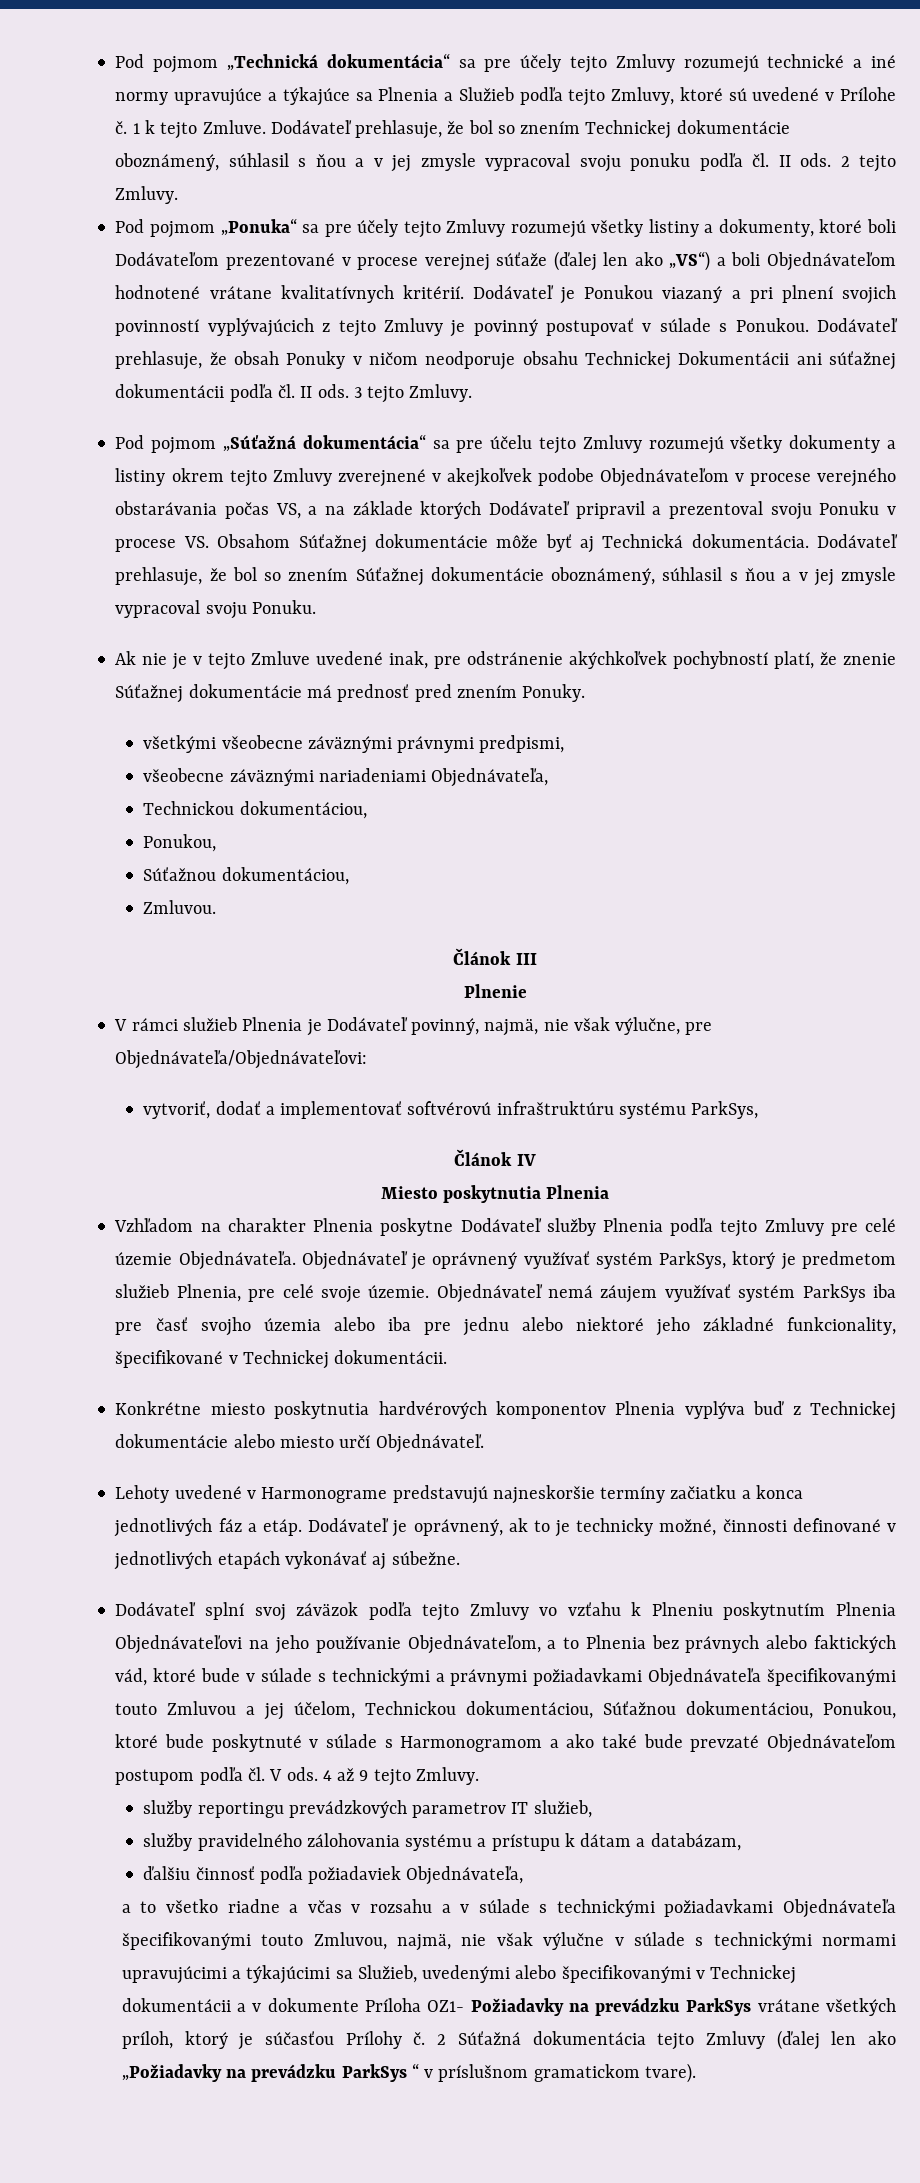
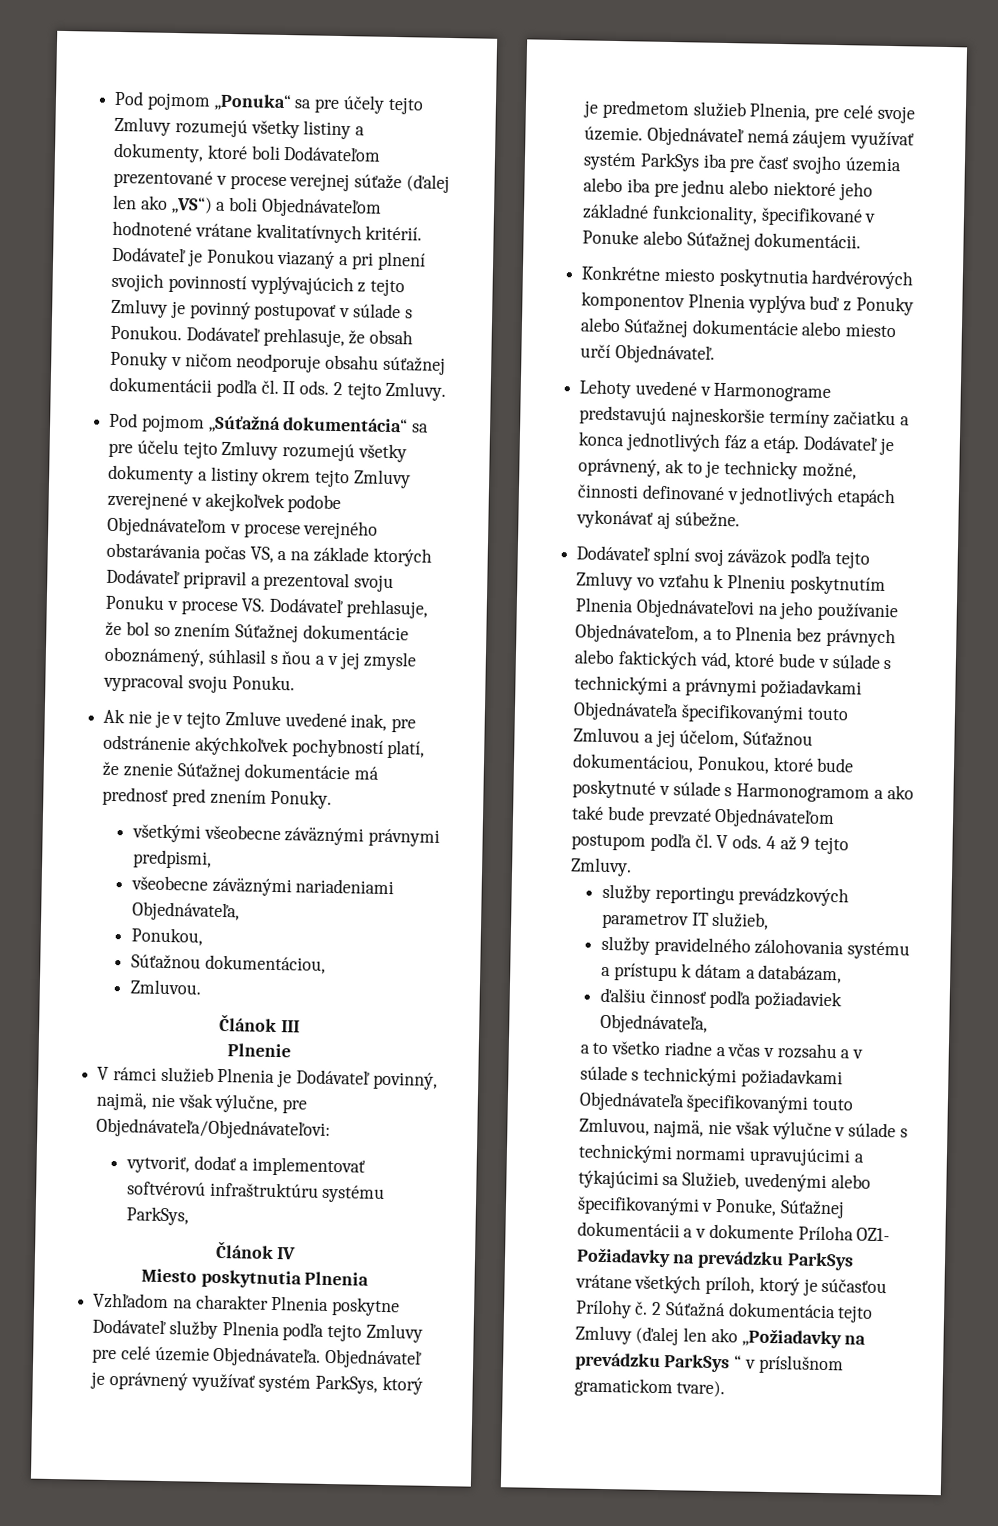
[115,53,897,73] [115,87,896,106] [115,120,790,139] [115,153,896,172] [115,186,179,204] [115,219,215,238] Pod pojmom „Technická dokumentácia“ sa pre účely tejto Zmluvy rozumejú technické a iné normy upravujúce a týkajúce sa Plnenia a Služieb podľa tejto Zmluvy, ktoré sú uvedené v Prílohe č. 1 k tejto Zmluve. Dodávateľ prehlasuje, že bol so znením Technickej dokumentácie oboznámený, súhlasil s ňou a v jej zmysle vypracoval svoju ponuku podľa čl. II ods. 2 tejto Zmluvy. // Pod pojmom -> [114,90,211,111] Pod pojmom
[585,351,822,370] Technickej Dokumentácii ani -> (380, 362) none
[353,387,362,398] 3 -> [332,381,343,396] 2
[217,534,809,553] Obsahom Súťažnej dokumentácie môže byť aj Technická dokumentácia. -> (266, 605) none
[143,801,367,819] // Technickou dokumentáciou, -> (240, 911) none
[242,1350,329,1369] Technickej -> [582,229,751,251] Ponuke alebo Súťažnej
[809,1401,896,1420] Technickej -> [855,296,914,316] [580,317,689,338] Ponuky alebo Súťažnej
[365,1701,594,1719] Technickou dokumentáciou, -> (740, 738) none
[710,1965,797,1984] Technickej -> [715,1198,845,1219] Ponuke, Súťažnej

